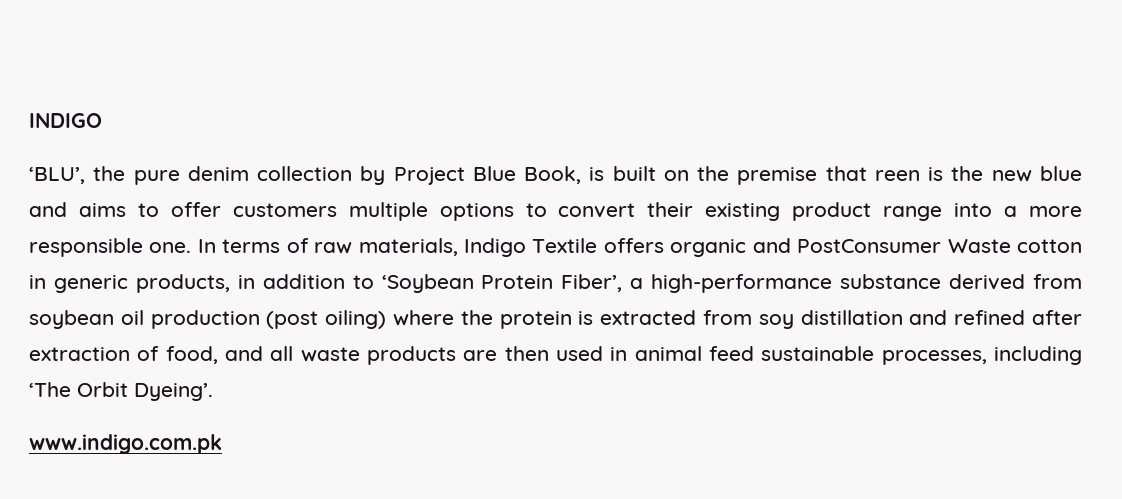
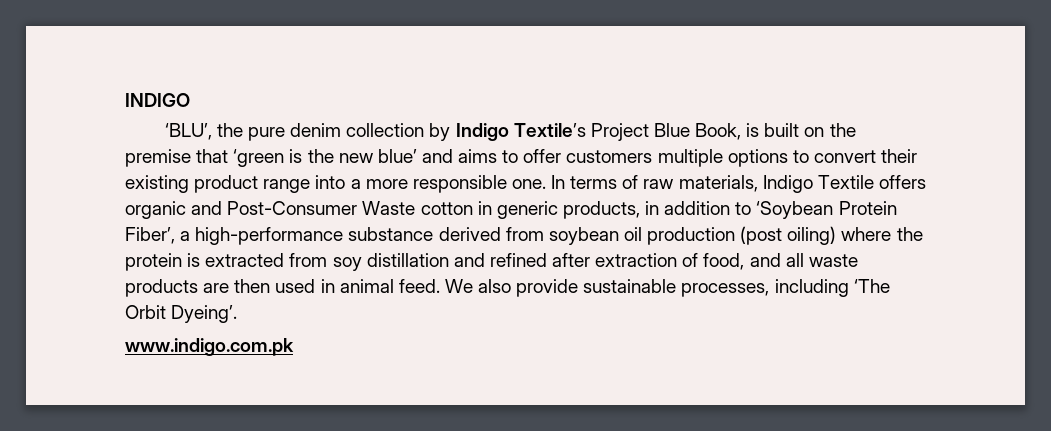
(386, 175) none -> [455,123,586,141] Indigo Textile’s
[874,170,920,181] reen -> [233,149,285,167] ‘green
[1040,166,1083,181] blue -> [377,149,417,163] blue’
[797,239,942,253] PostConsumer -> [227,201,358,215] Post-Consumer
[709,346,755,361] feed -> [398,279,579,297] feed. We also provide

